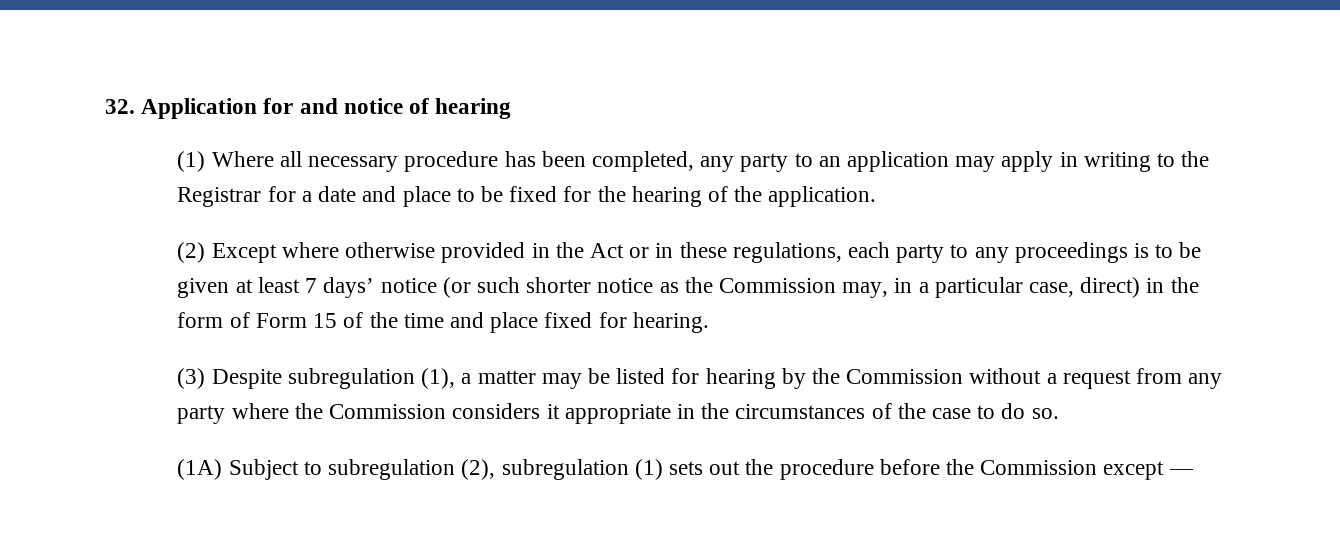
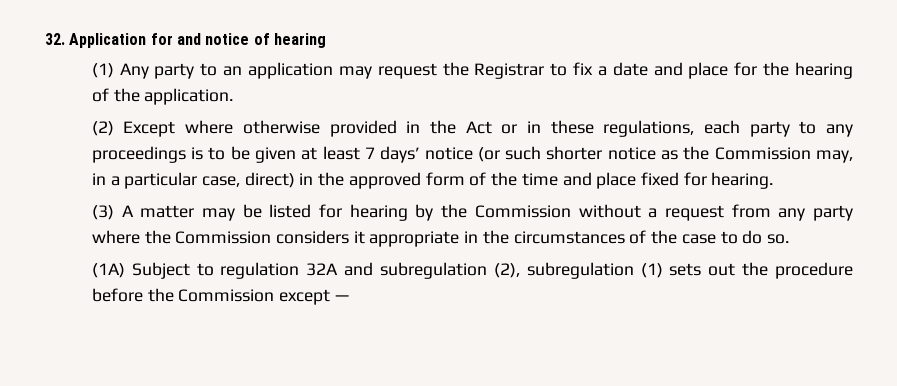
[211,151,735,172] Where all necessary procedure has been completed, any -> [119,63,149,79] Any
[1001,151,1210,172] [177,186,296,207] apply in writing to the Registrar for -> [377,62,594,79] request the Registrar to fix
[456,186,558,202] to be fixed -> (729, 70) none
(1199, 285) none -> [348,172,421,189] approved
[255,312,364,328] Form 15 of -> (487, 179) none
[211,368,472,389] Despite subregulation (1), a -> [121,205,134,217] A
(322, 468) none -> [220,262,374,279] regulation 32A and

